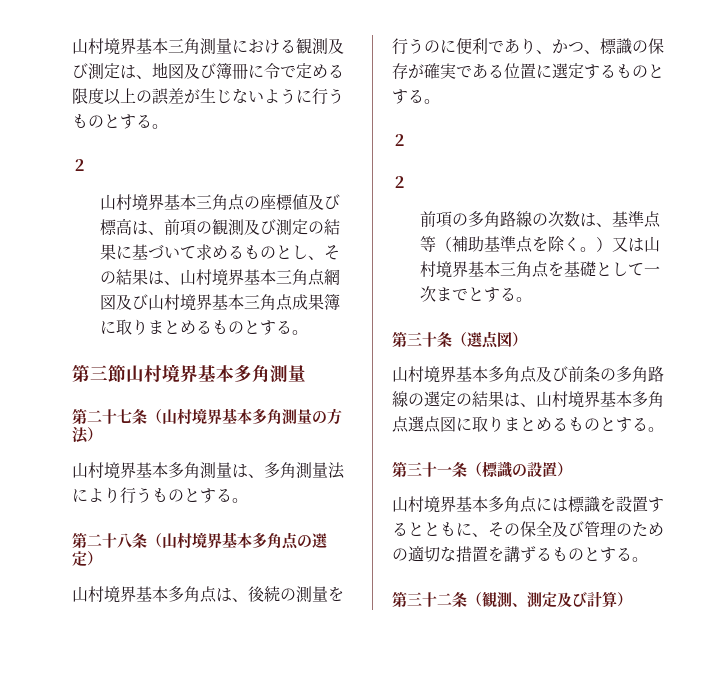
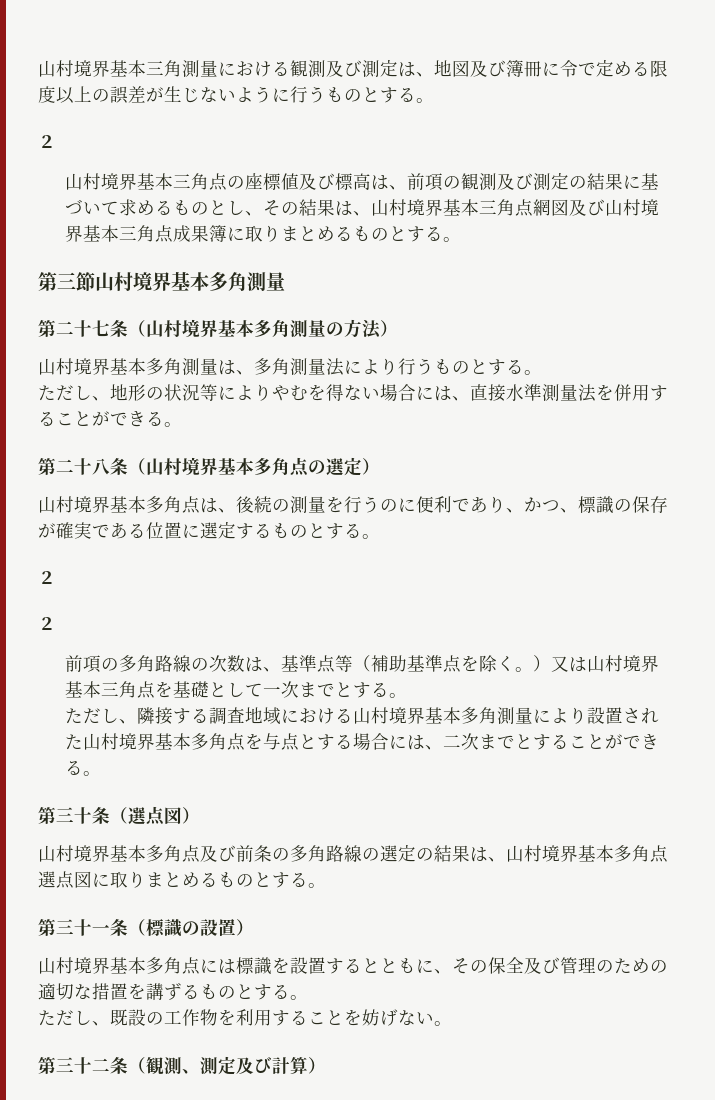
(248, 500) none -> [38,384,668,402] [38,411,182,427] // ただし、地形の状況等によりやむを得ない場合には、直接水準測量法を併用することができる。
(533, 299) none -> [65,707,660,725] [65,733,660,751] [65,760,102,776] // ただし、隣接する調査地域における山村境界基本多角測量により設置された山村境界基本多角点を与点とする場合には、二次までとすることができる。
(648, 559) none -> [38,1009,452,1026] // ただし、既設の工作物を利用することを妨げない。

